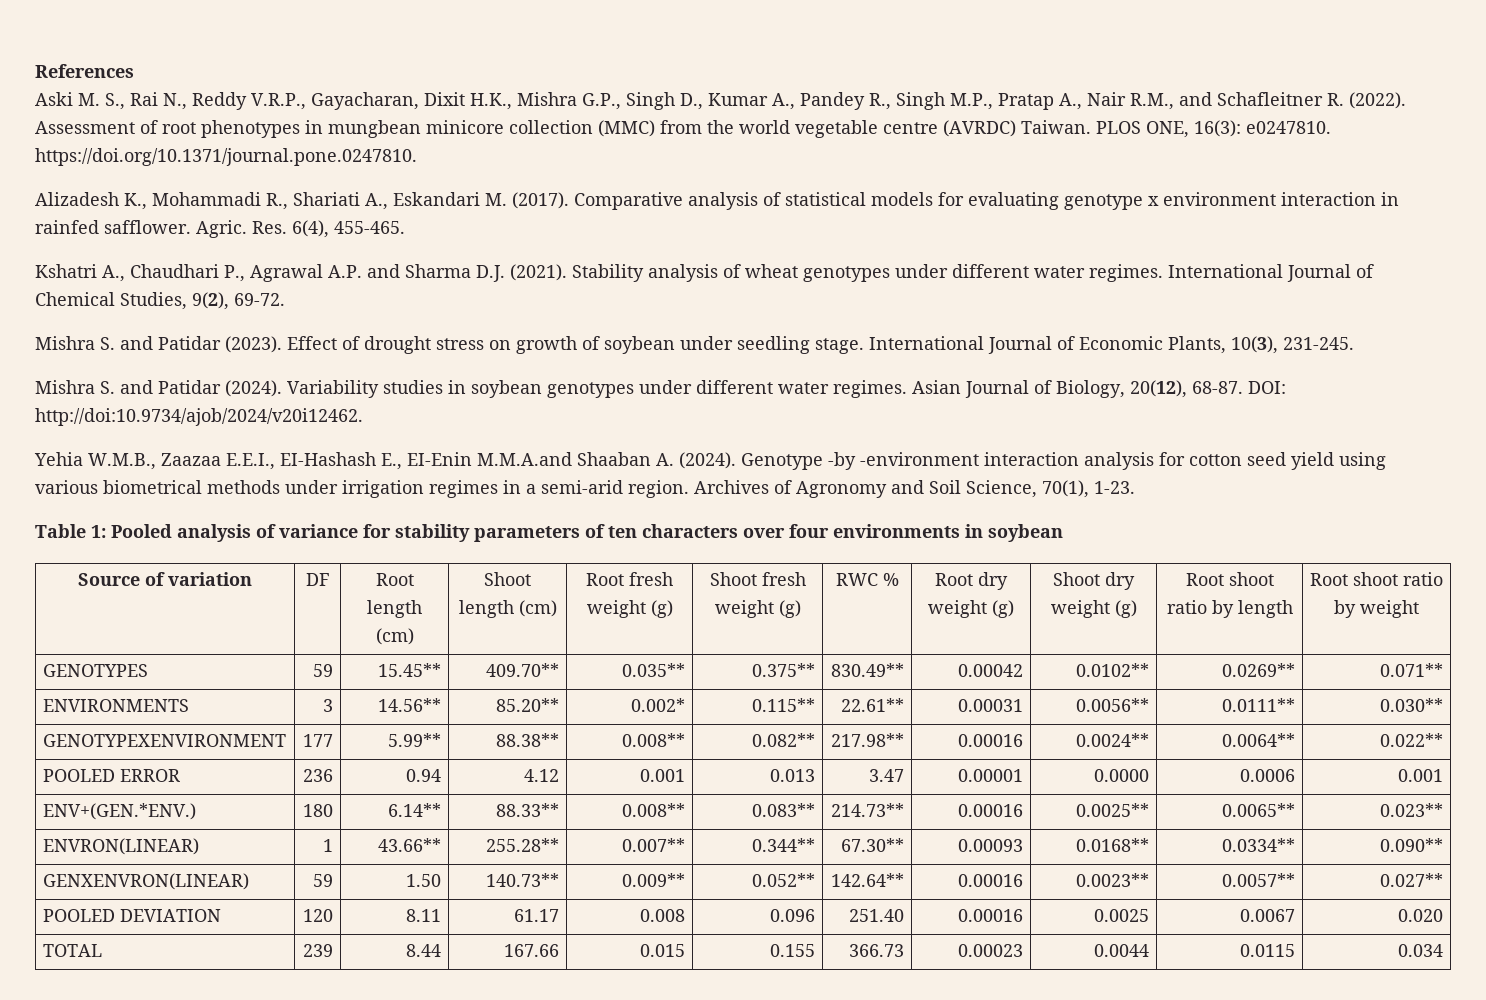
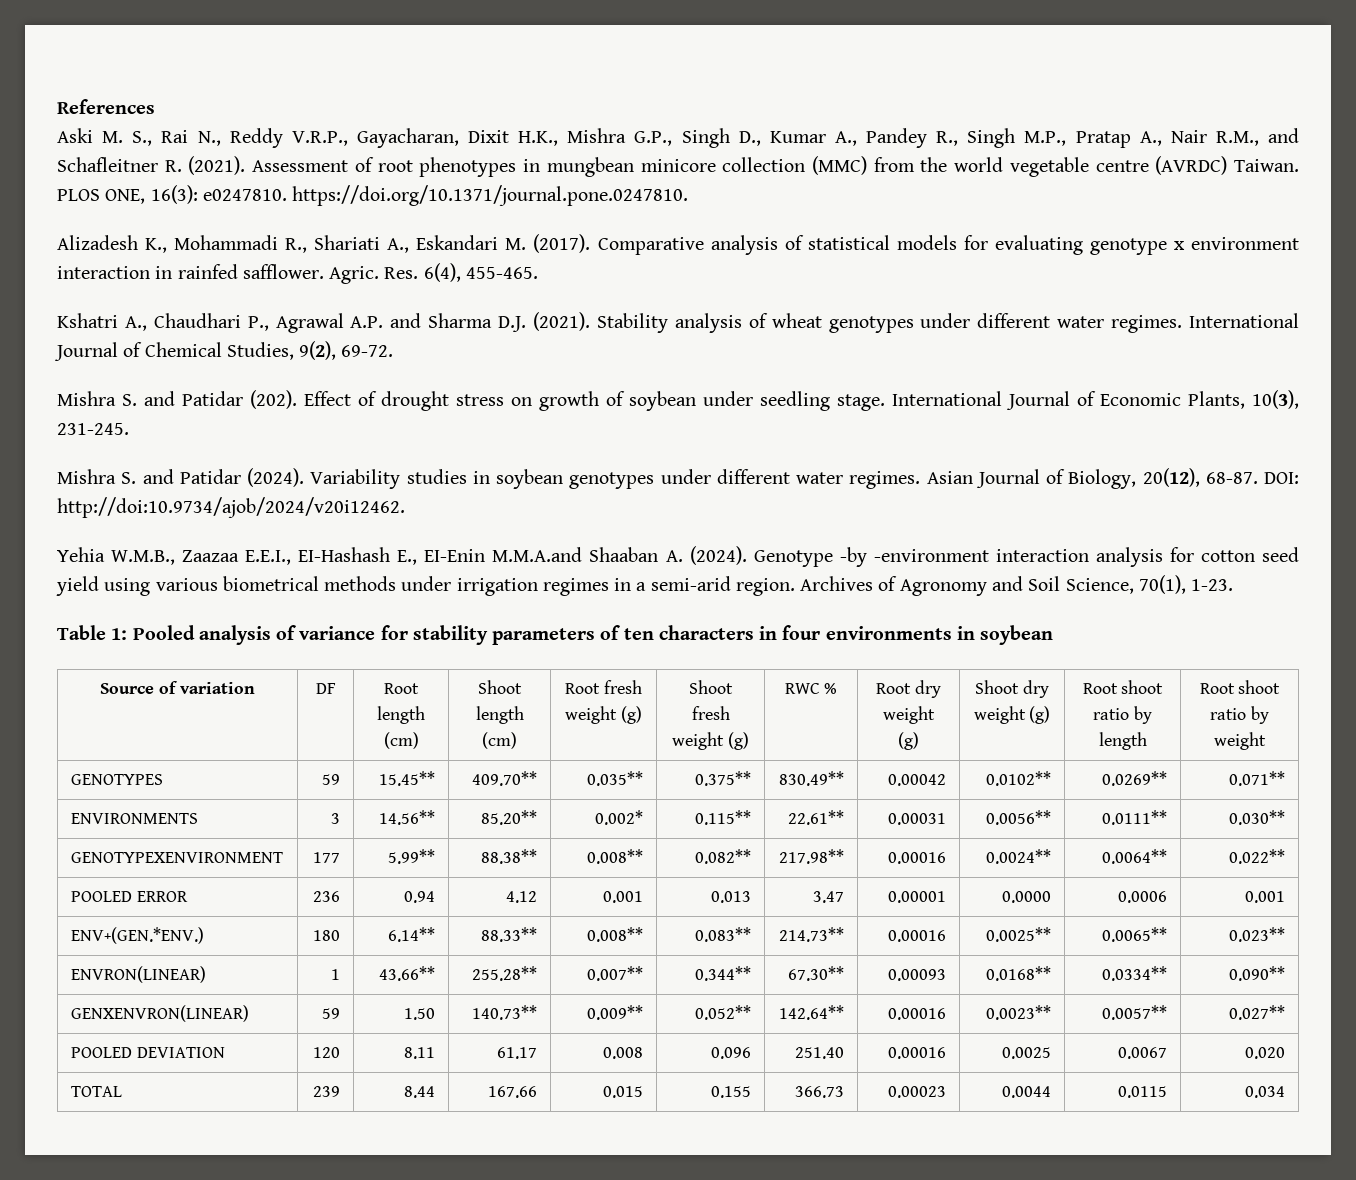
[1349,92,1406,109] (2022). -> [188,156,246,175] (2021).
[225,336,282,353] (2023). -> [250,390,297,409] (202).
[743,528,785,538] over -> [759,626,778,640] in

